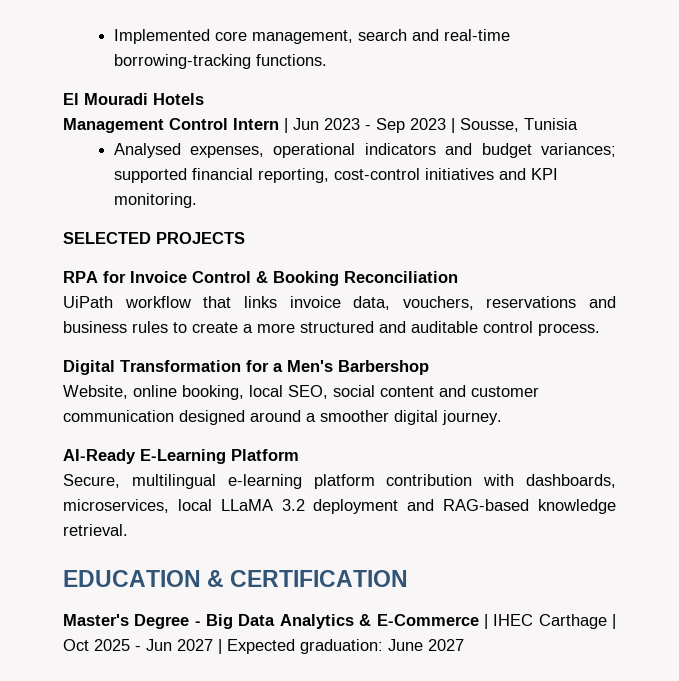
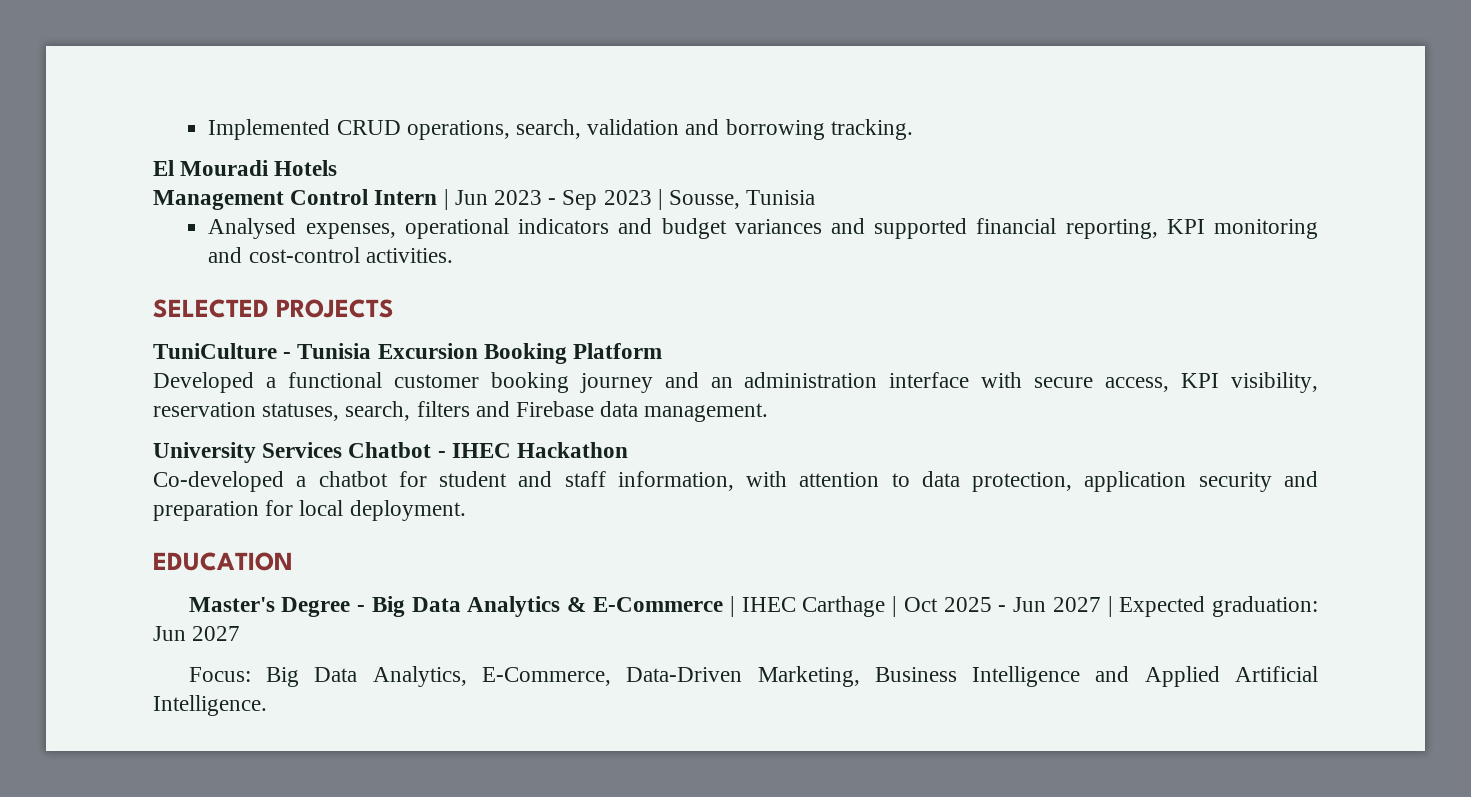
[214,29,510,44] [113,54,327,69] core management, search and real-time borrowing-tracking functions. -> [336,119,913,140] CRUD operations, search, validation and borrowing tracking.
[540,143,616,157] variances; -> [734,218,865,234] variances and
[333,168,558,180] [113,193,197,208] [63,232,245,244] [63,271,458,286] [63,296,616,310] [63,321,600,336] [63,360,429,375] [63,385,539,400] [63,410,502,425] [63,449,299,464] [63,474,616,489] [63,499,616,514] [63,524,128,536] cost-control initiatives and KPI monitoring. // SELECTED PROJECTS // RPA for Invoice Control & Booking Reconciliation // UiPath workflow that links invoice data, vouchers, reservations and business rules to create a more structured and auditable control process. // Digital Transformation for a Men's Barbershop // Website, online booking, local SEO, social content and customer communication designed around a smoother digital journey. // AI-Ready E-Learning Platform // Secure, multilingual e-learning platform contribution with dashboards, microservices, local LLaMA 3.2 deployment and RAG-based knowledge retrieval. -> [1166,219,1318,239] [208,247,453,263] [153,299,395,318] [153,343,663,364] [153,372,1318,393] [153,401,769,422] [153,442,629,463] [153,471,1318,492] [153,500,466,521] KPI monitoring and cost-control activities. // SELECTED PROJECTS // TuniCulture - Tunisia Excursion Booking Platform // Developed a functional customer booking journey and an administration interface with secure access, KPI visibility, reservation statuses, search, filters and Firebase data management. // University Services Chatbot - IHEC Hackathon // Co-developed a chatbot for student and staff information, with attention to data protection, application security and preparation for local deployment.
[207,570,409,587] & CERTIFICATION -> (293, 561) none
[388,639,464,651] June 2027 -> [153,626,241,641] [188,666,1318,687] [153,695,267,716] Jun 2027 // Focus: Big Data Analytics, E-Commerce, Data-Driven Marketing, Business Intelligence and Applied Artificial Intelligence.

